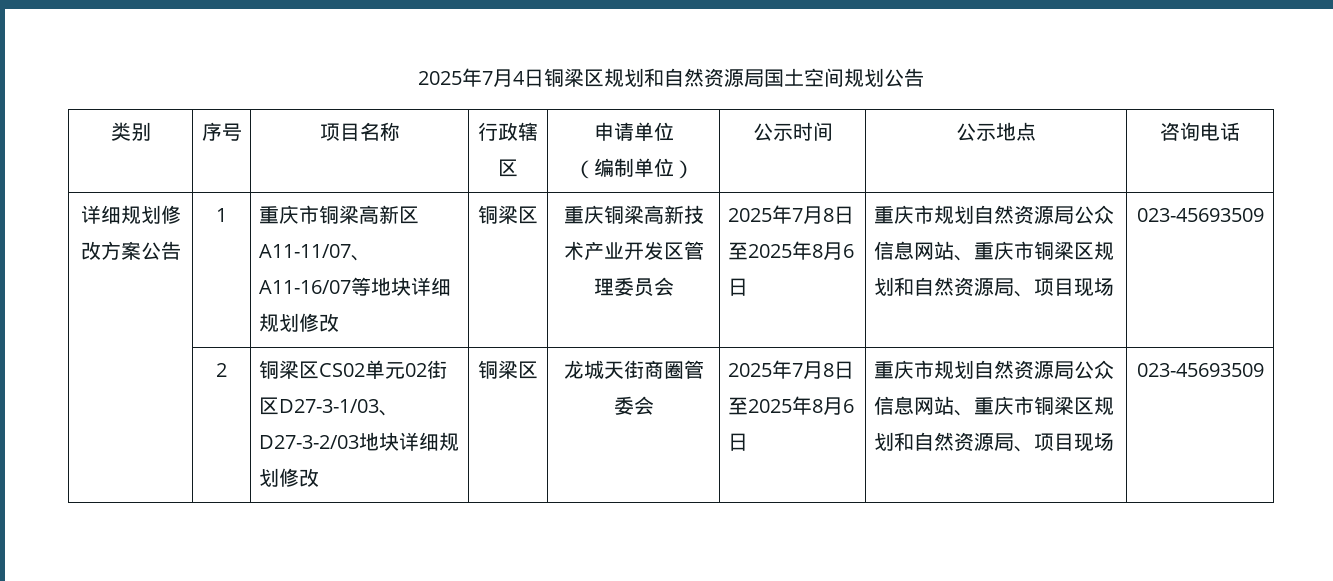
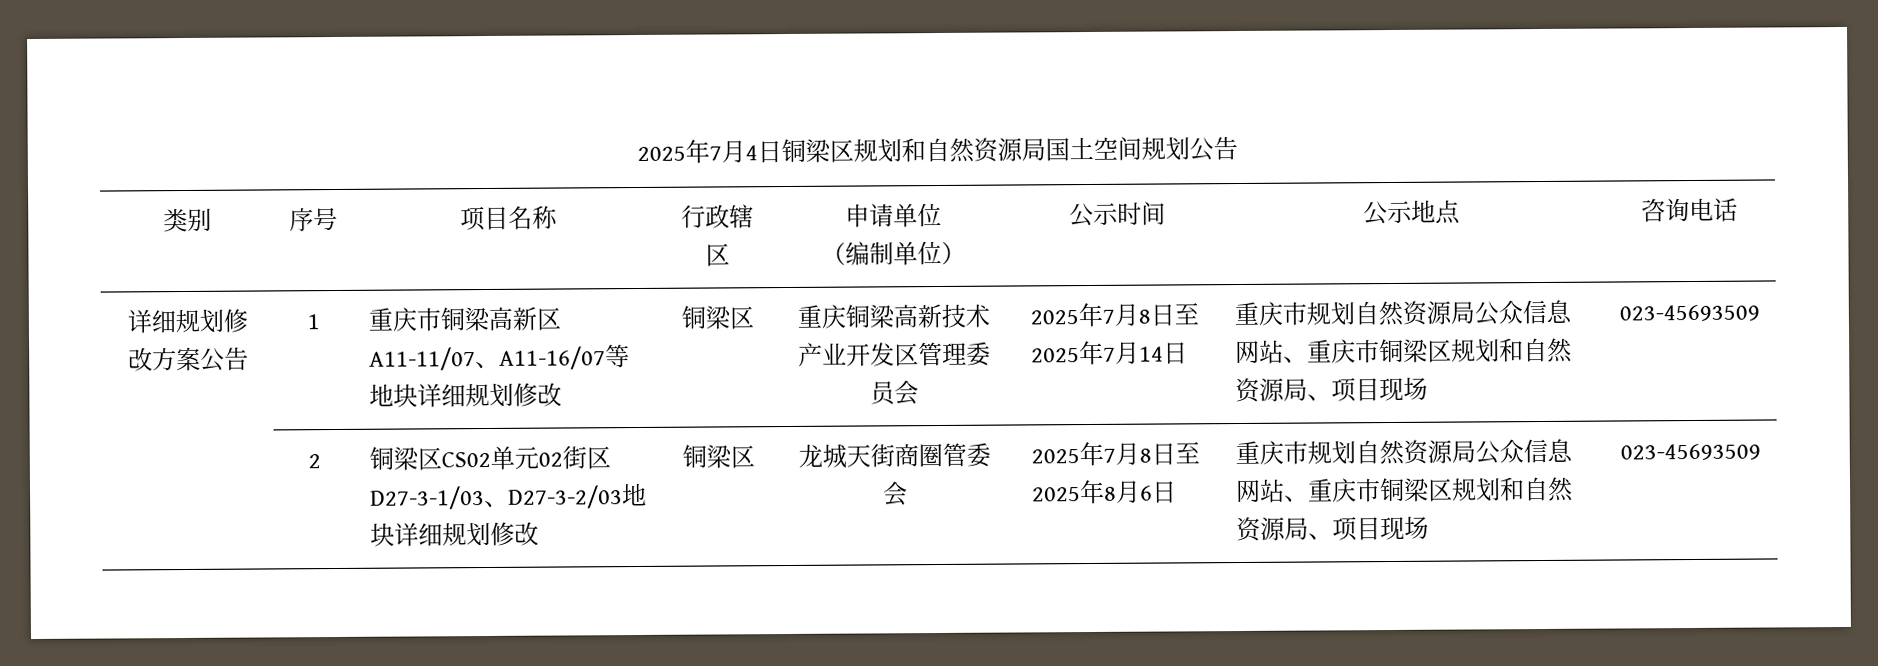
[812,242,855,260] 8月6 -> [1102,341,1164,365] 7月14

